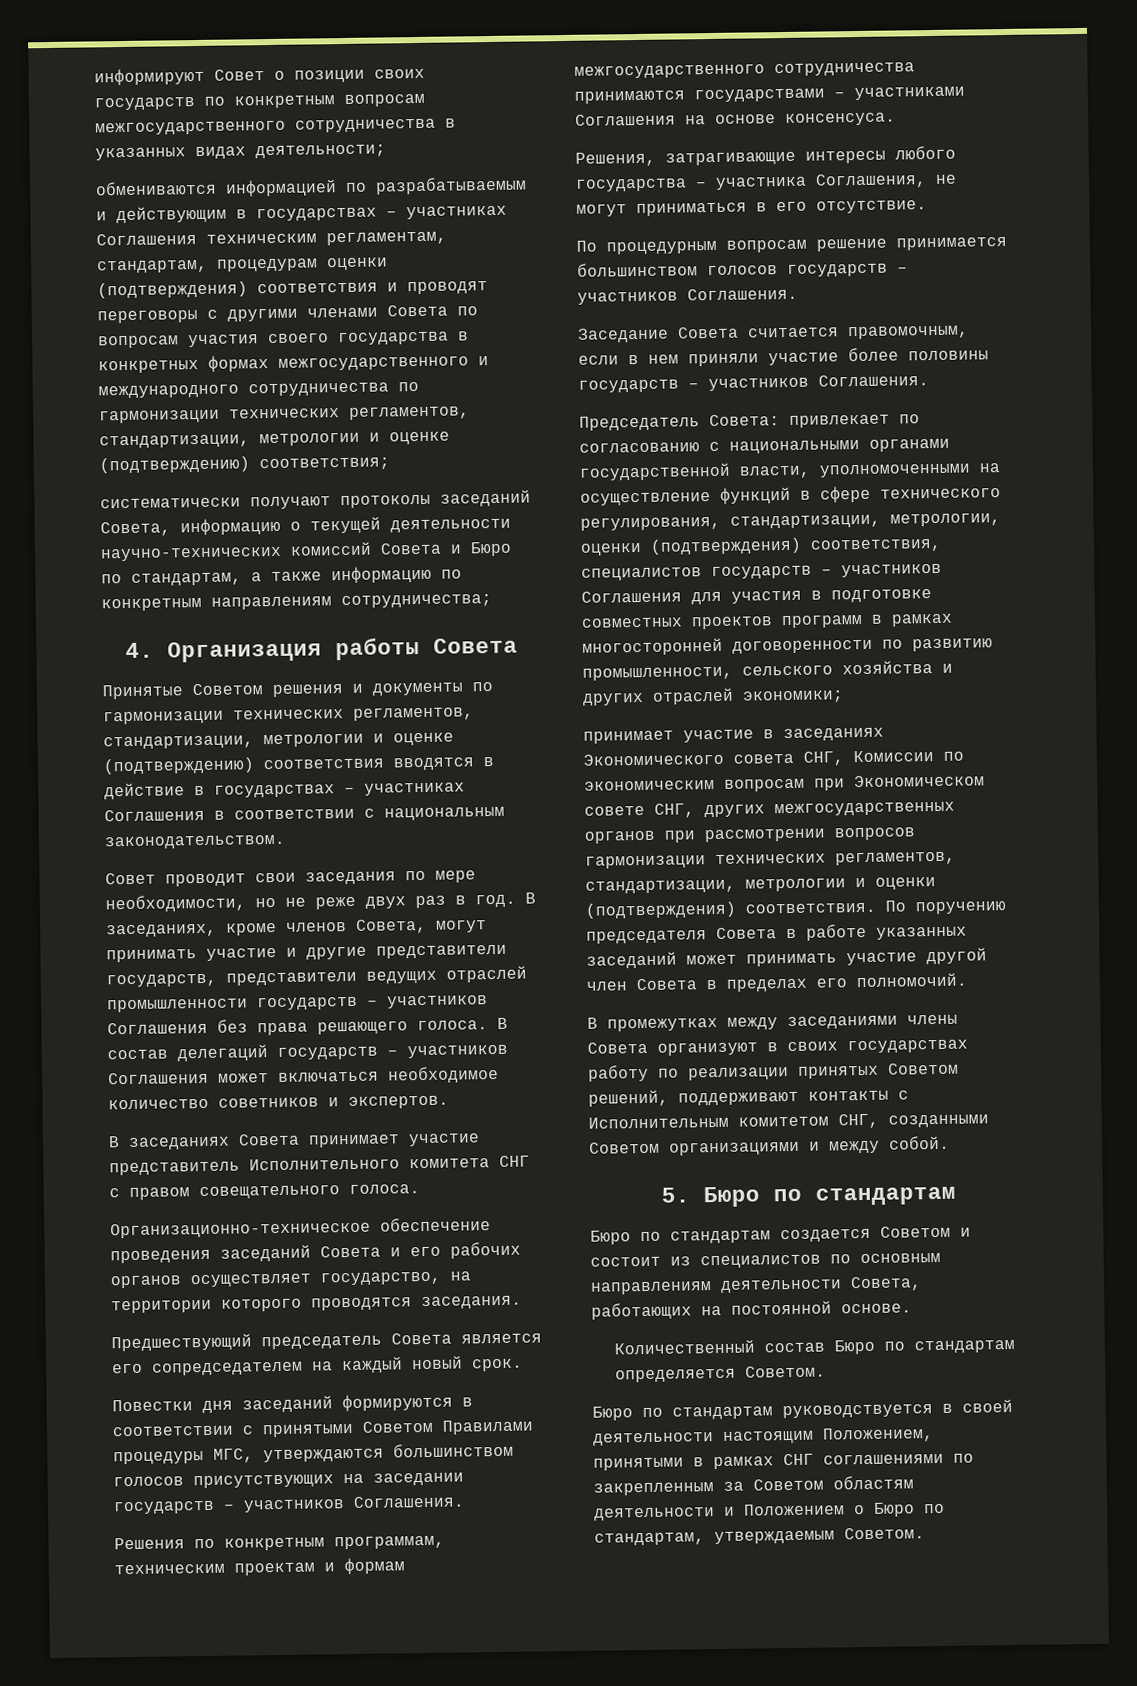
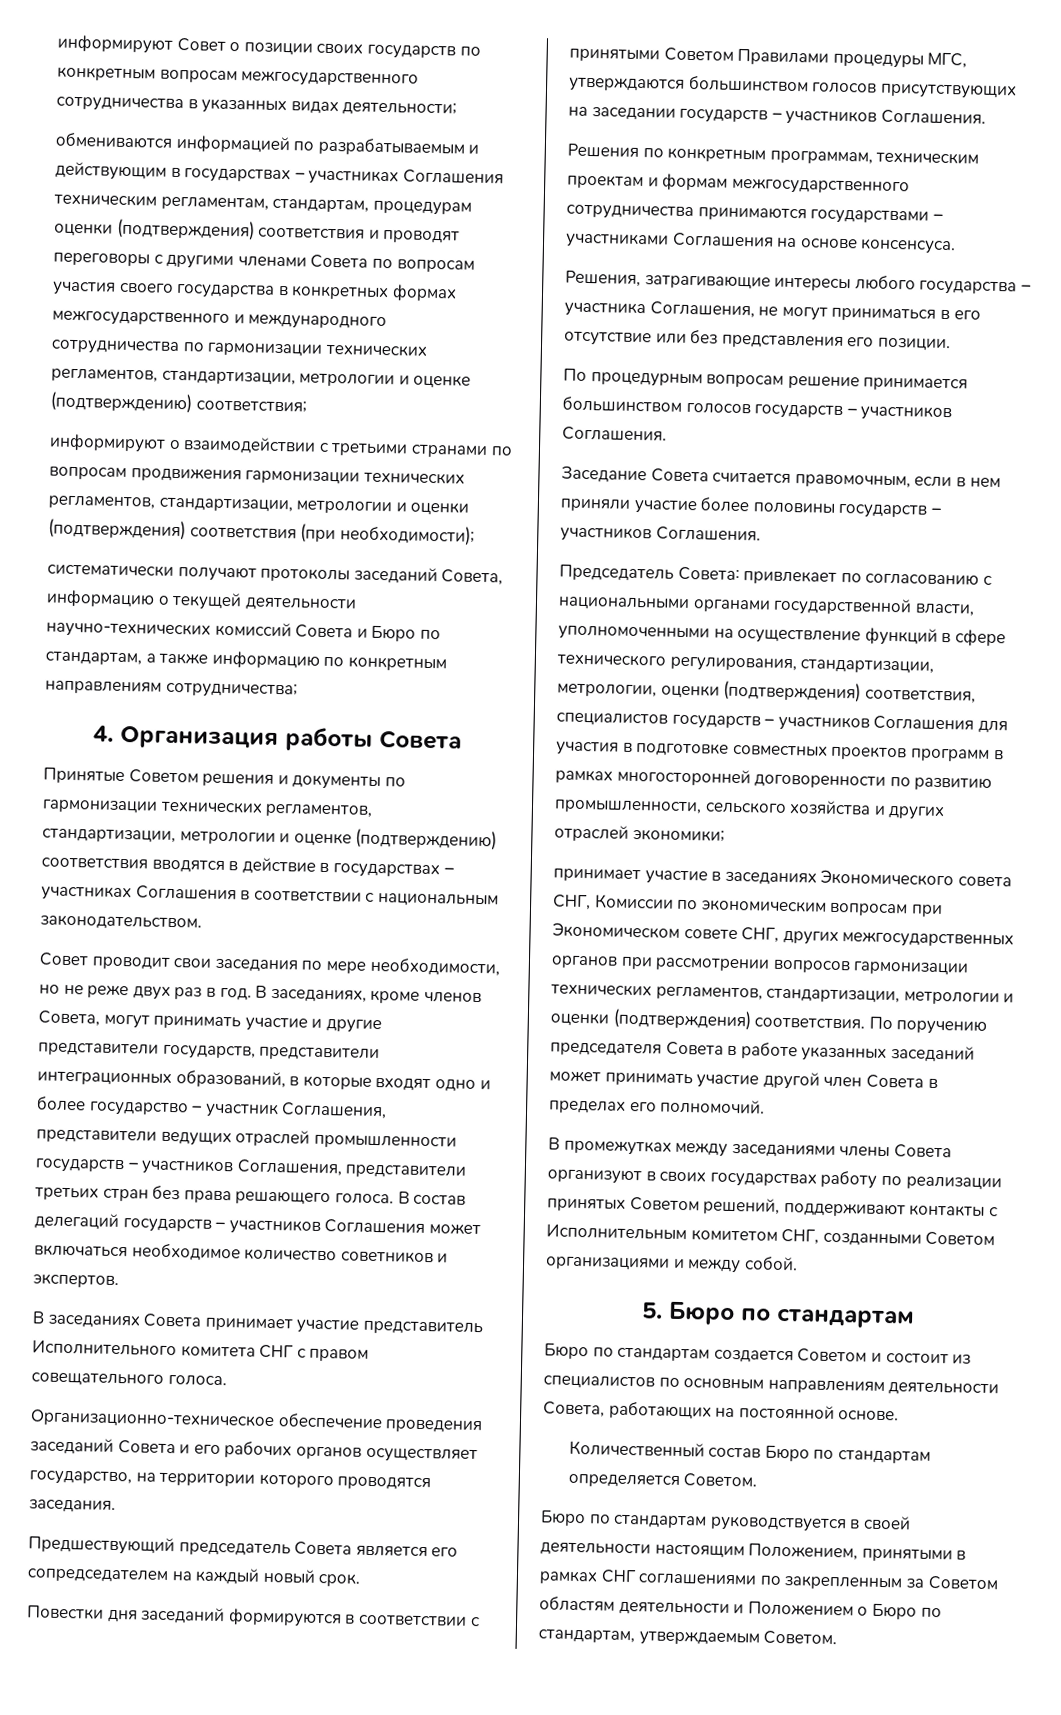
(390, 464) none -> [49,433,513,459] [49,466,465,485] [48,495,470,516] [48,518,475,546] // информируют о взаимодействии с третьими странами по вопросам продвижения гармонизации технических регламентов, стандартизации, метрологии и оценки (подтверждения) соответствия (при необходимости);
(357, 978) none -> [37,1070,491,1092] [36,1096,388,1120] [36,1129,157,1144] интеграционных образований, в которые входят одно и более государство – участник Соглашения, представители
[107,1021,208,1035] Соглашения -> [236,1159,467,1179] [34,1187,149,1202] Соглашения, представители третьих стран
[816,200,927,214] отсутствие. -> [564,330,951,352] отсутствие или без представления его позиции.

